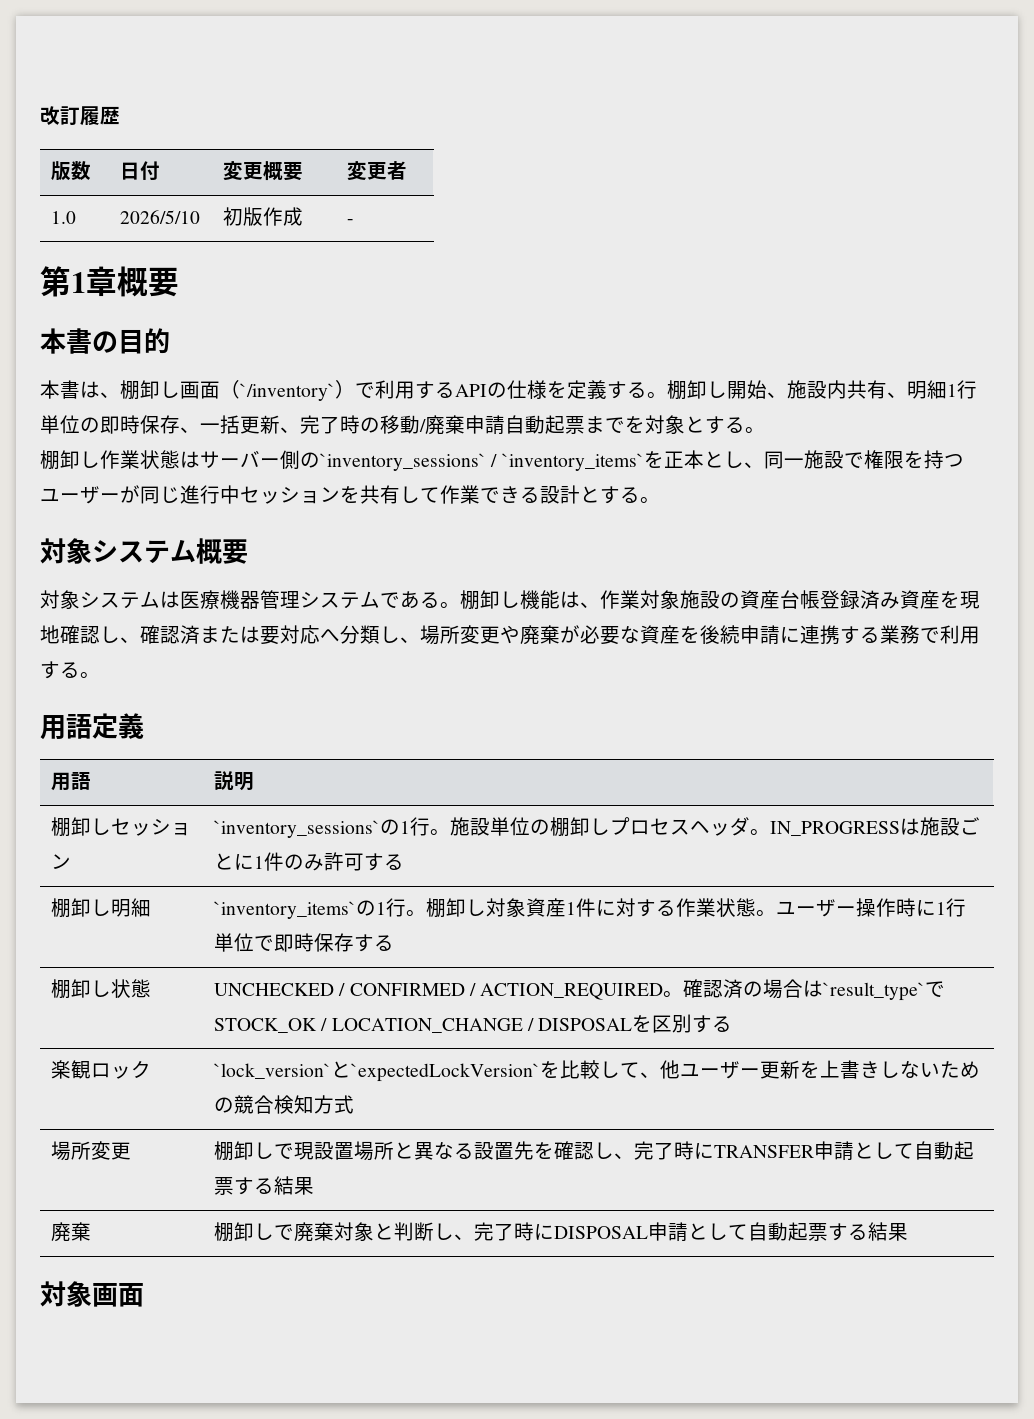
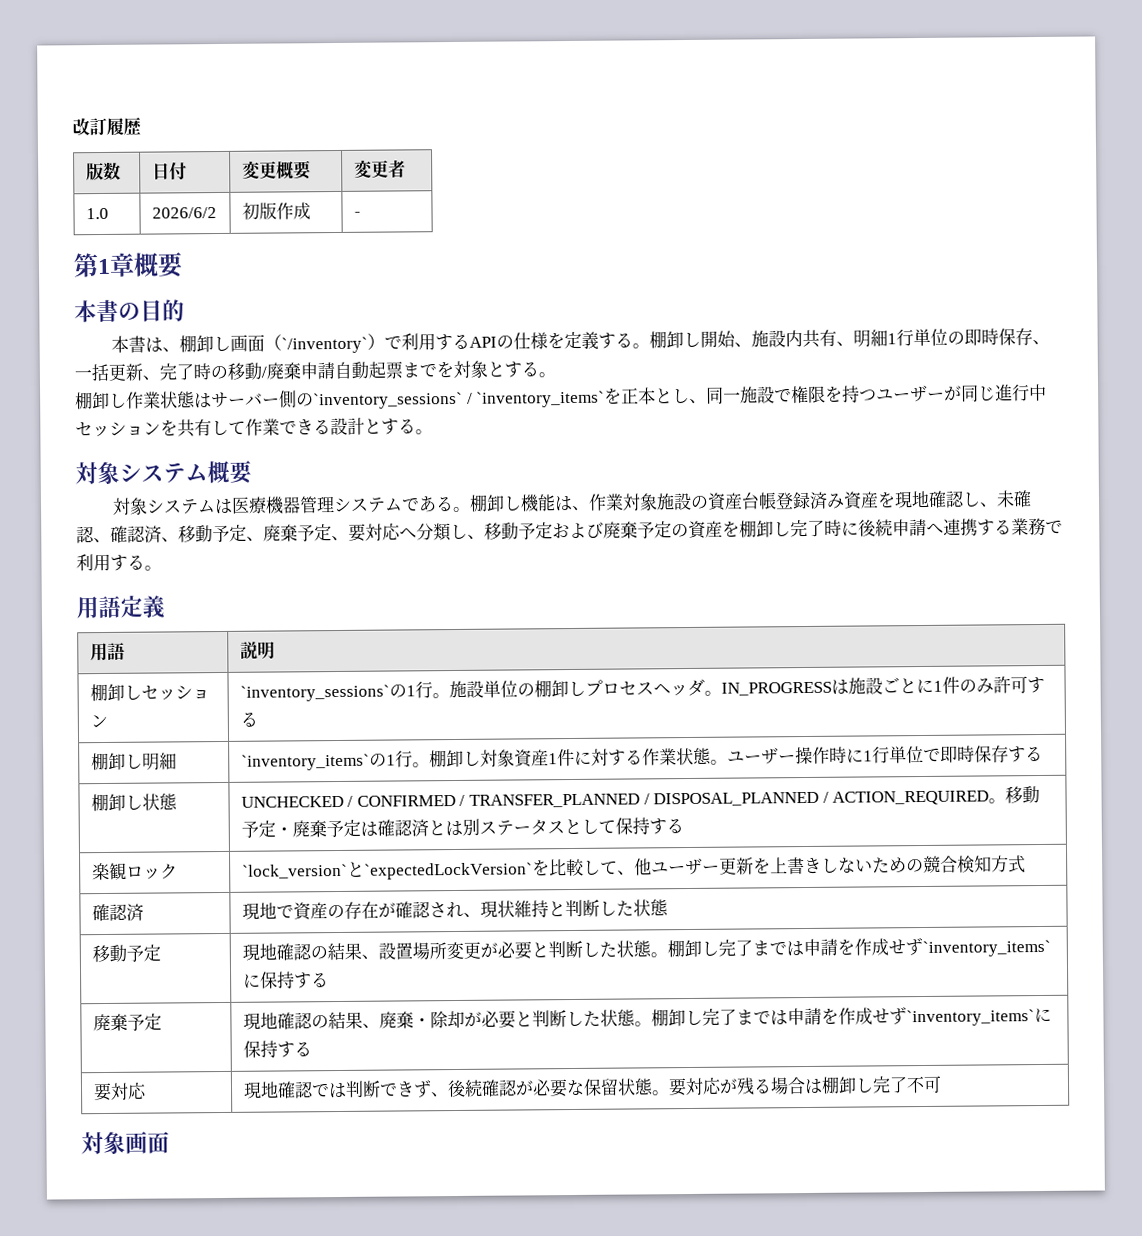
[120,210,201,224] 2026/5/10 -> [151,207,217,219] 2026/6/2
[140,625,700,645] 確認済または要対応へ分類し、場所変更や廃棄が必要な資産を -> [995,490,1032,508] [76,519,859,544] 未確認、確認済、移動予定、廃棄予定、要対応へ分類し、移動予定および廃棄予定の資産を棚卸し完了時に
[780,627,800,643] に -> [926,523,944,534] へ
[480,979,946,1001] [214,1014,693,1033] ACTION_REQUIRED。確認済の場合は`result_type`でSTOCK_OK / LOCATION_CHANGE / DISPOSALを区別 -> [469,785,1041,808] [240,817,650,838] TRANSFER_PLANNED / DISPOSAL_PLANNED / ACTION_REQUIRED。移動予定・廃棄予定は確認済とは別ステータスとして保持
[51,1141,132,1161] [214,1141,975,1161] [214,1176,315,1195] [51,1222,92,1242] [214,1222,909,1242] 場所変更 | 棚卸しで現設置場所と異なる設置先を確認し、完了時にTRANSFER申請として自動起票する結果 // 廃棄 | 棚卸しで廃棄対象と判断し、完了時にDISPOSAL申請として自動起票する結果 -> [91,903,144,922] [241,899,669,921] [91,944,161,963] [241,938,1051,961] [242,971,329,989] [92,1013,162,1032] [242,1007,1052,1030] [242,1040,312,1058] [92,1082,147,1102] [242,1075,942,1099] 確認済 | 現地で資産の存在が確認され、現状維持と判断した状態 // 移動予定 | 現地確認の結果、設置場所変更が必要と判断した状態。棚卸し完了までは申請を作成せず`inventory_items`に保持する // 廃棄予定 | 現地確認の結果、廃棄・除却が必要と判断した状態。棚卸し完了までは申請を作成せず`inventory_items`に保持する // 要対応 | 現地確認では判断できず、後続確認が必要な保留状態。要対応が残る場合は棚卸し完了不可

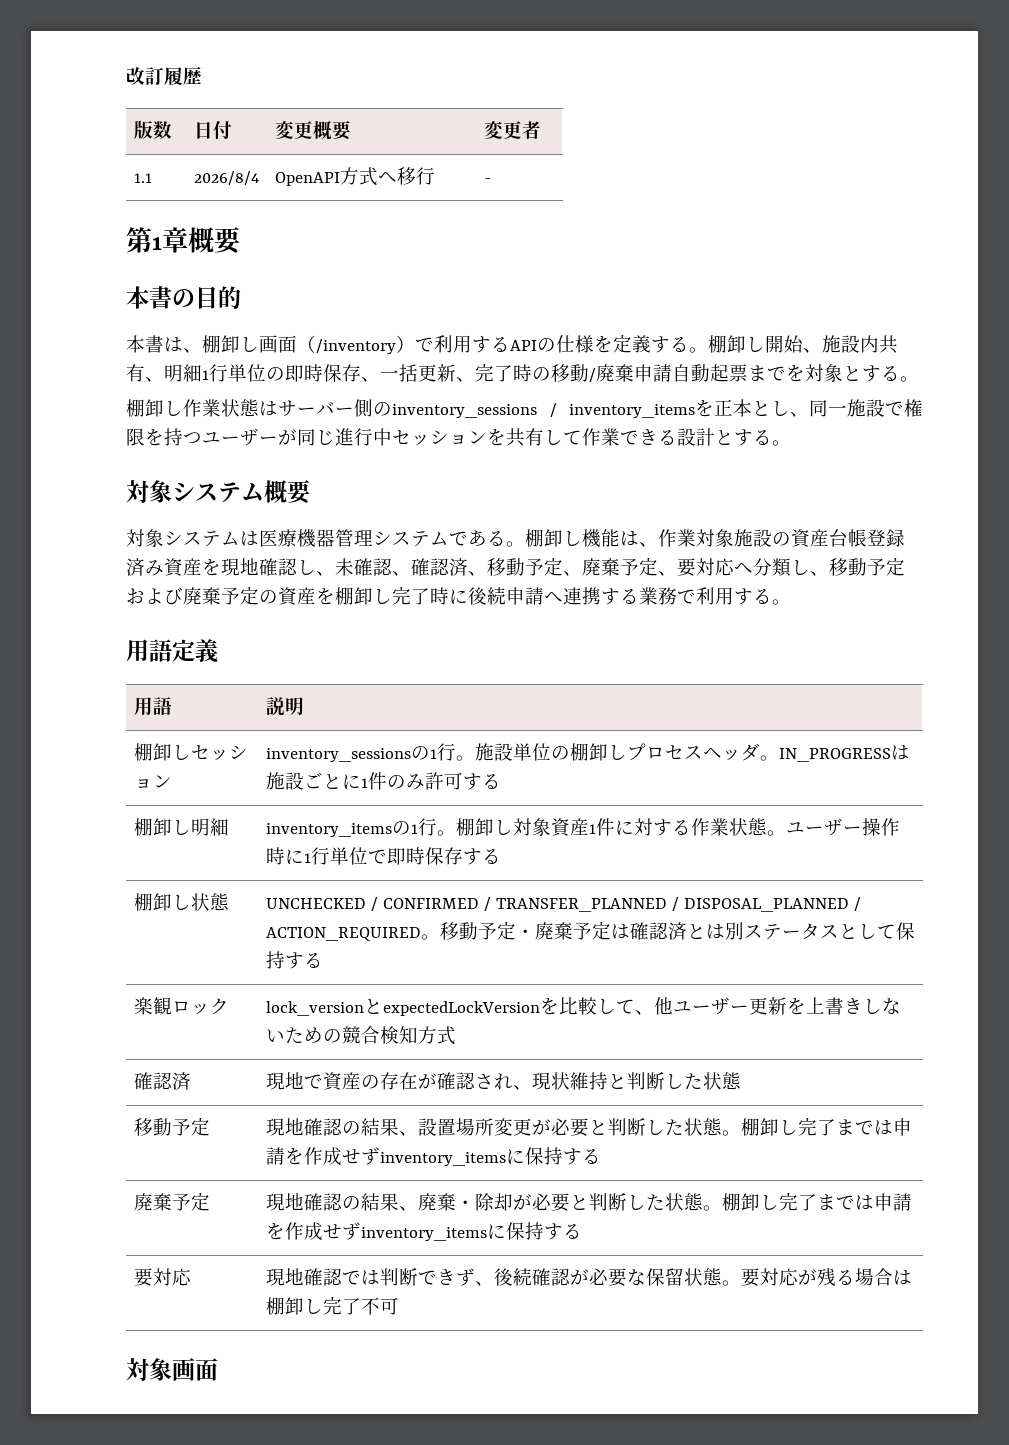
[85,207,109,220] [151,207,217,219] [241,202,311,220] 1.0 | 2026/6/2 | 初版作成 -> [133,173,152,183] [193,171,259,185] [274,167,435,186] 1.1 | 2026/8/4 | OpenAPI方式へ移行
[280,336,368,354] `/inventory` -> [316,339,396,354] /inventory
[313,390,606,410] `inventory_sessions` / `inventory_items` -> [392,403,695,418] inventory_sessions / inventory_items
[239,684,390,702] `inventory_sessions` -> [265,748,411,762] inventory_sessions
[240,753,370,771] `inventory_items` -> [265,823,392,837] inventory_items
[241,861,533,880] `lock_version`と`expectedLockVersion` -> [265,999,540,1016] lock_versionとexpectedLockVersion
[921,939,1051,958] `inventory_items` -> [379,1152,506,1166] inventory_items
[905,1009,1035,1027] `inventory_items` -> [360,1227,487,1241] inventory_items

